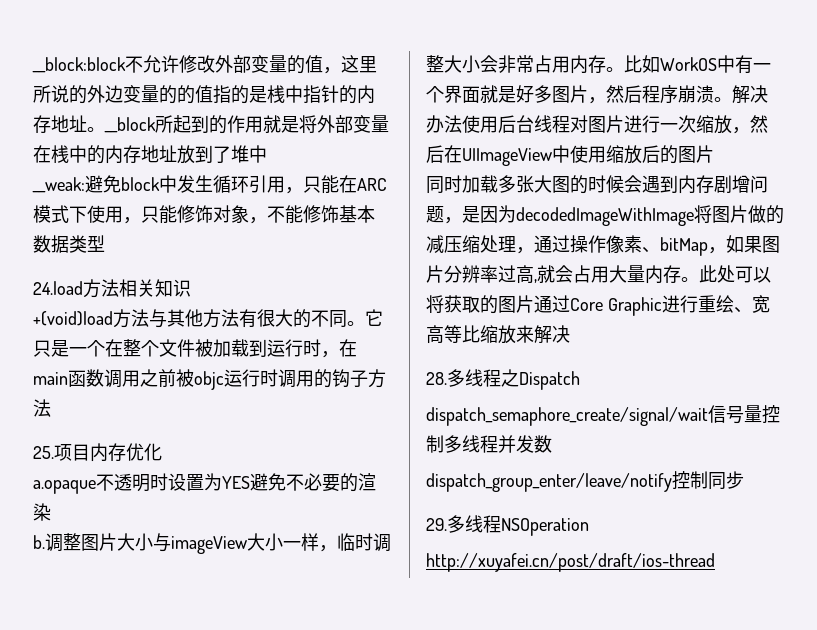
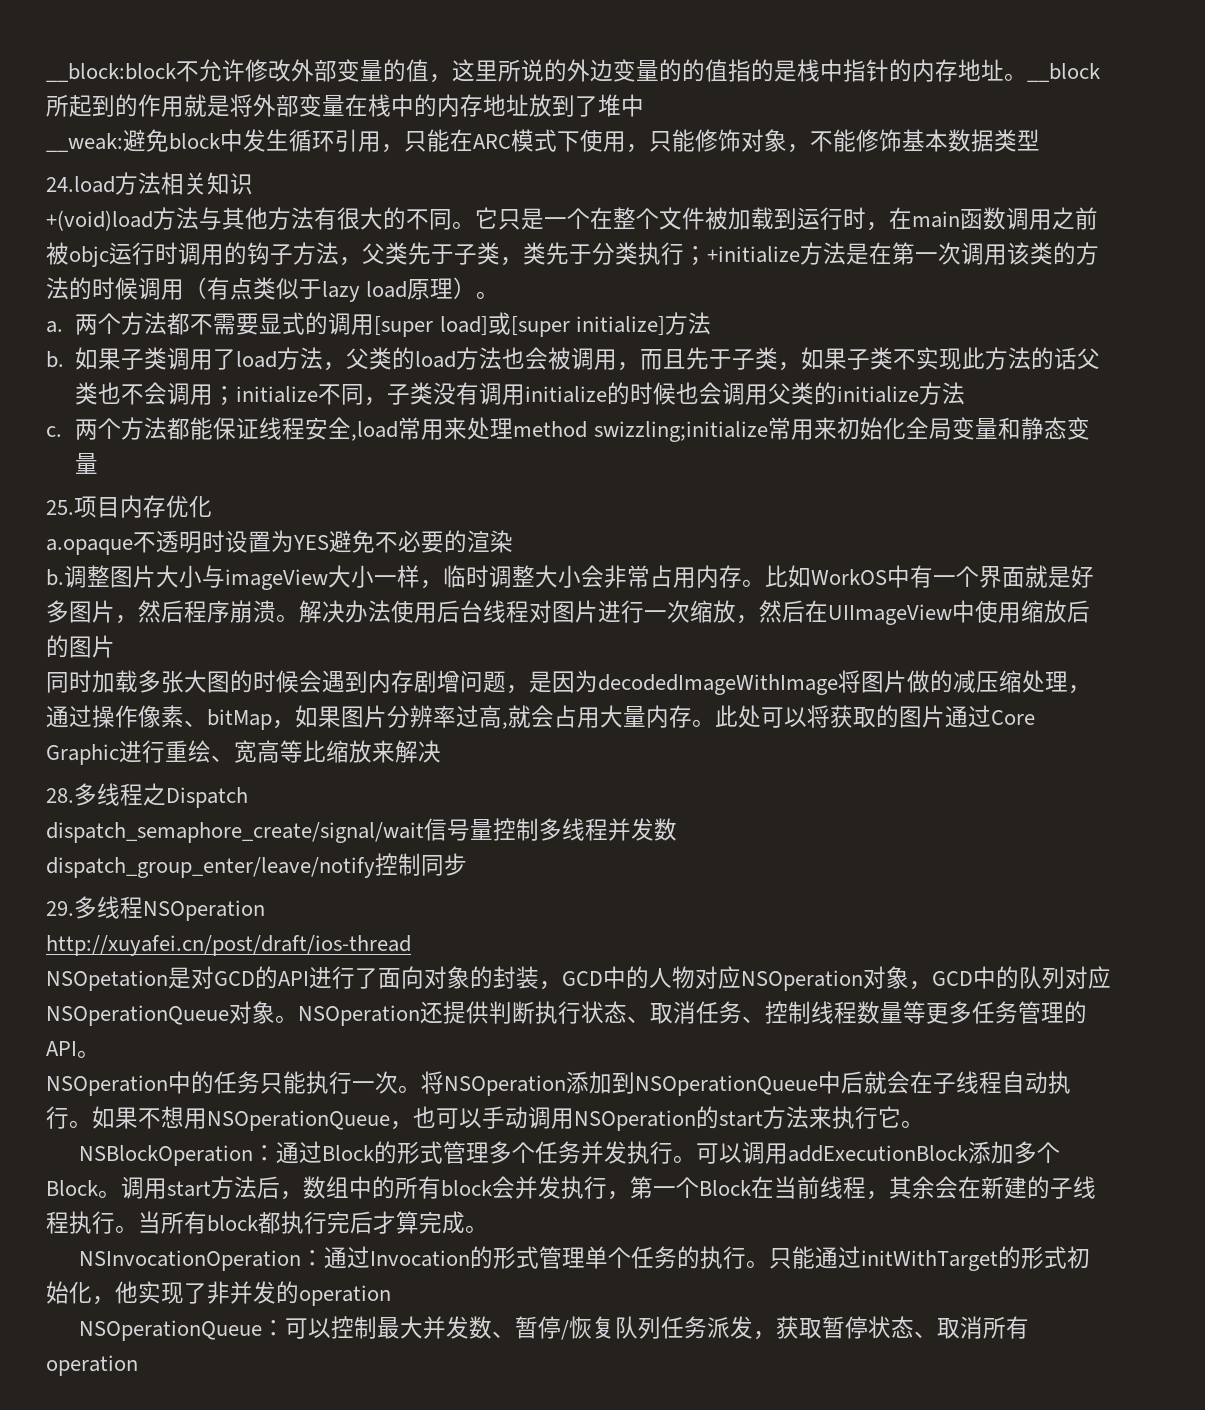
(51, 408) none -> [339,242,1099,266] [46,277,500,302] [46,312,711,337] [46,347,1101,371] [75,382,966,406] [46,417,1090,442] [75,453,99,474] ，父类先于子类，类先于分类执行；+initialize方法是在第一次调用该类的方法的时候调用（有点类似于lazy load原理）。 // a.两个方法都不需要显式的调用[super load]或[super initialize]方法 // b.如果子类调用了load方法，父类的load方法也会被调用，而且先于子类，如果子类不实现此方法的话父类也不会调用；initialize不同，子类没有调用initialize的时候也会调用父类的initialize方法 // c.两个方法都能保证线程安全,load常用来处理method swizzling;initialize常用来初始化全局变量和静态变量
(715, 562) none -> [46,966,1111,991] [46,1001,1087,1026] [46,1041,100,1058] [46,1071,1071,1096] [46,1106,924,1131] [78,1141,1060,1166] [46,1176,1096,1200] [46,1211,488,1234] [78,1246,1090,1271] [46,1281,391,1306] [78,1316,1029,1341] [46,1355,138,1376] // NSOpetation是对GCD的API进行了面向对象的封装，GCD中的人物对应NSOperation对象，GCD中的队列对应NSOperationQueue对象。NSOperation还提供判断执行状态、取消任务、控制线程数量等更多任务管理的API。 // NSOperation中的任务只能执行一次。将NSOperation添加到NSOperationQueue中后就会在子线程自动执行。如果不想用NSOperationQueue，也可以手动调用NSOperation的start方法来执行它。 // NSBlockOperation：通过Block的形式管理多个任务并发执行。可以调用addExecutionBlock添加多个Block。调用start方法后，数组中的所有block会并发执行，第一个Block在当前线程，其余会在新建的子线程执行。当所有block都执行完后才算完成。 // NSInvocationOperation：通过Invocation的形式管理单个任务的执行。只能通过initWithTarget的形式初始化，他实现了非并发的operation // NSOperationQueue：可以控制最大并发数、暂停/恢复队列任务派发，获取暂停状态、取消所有operation

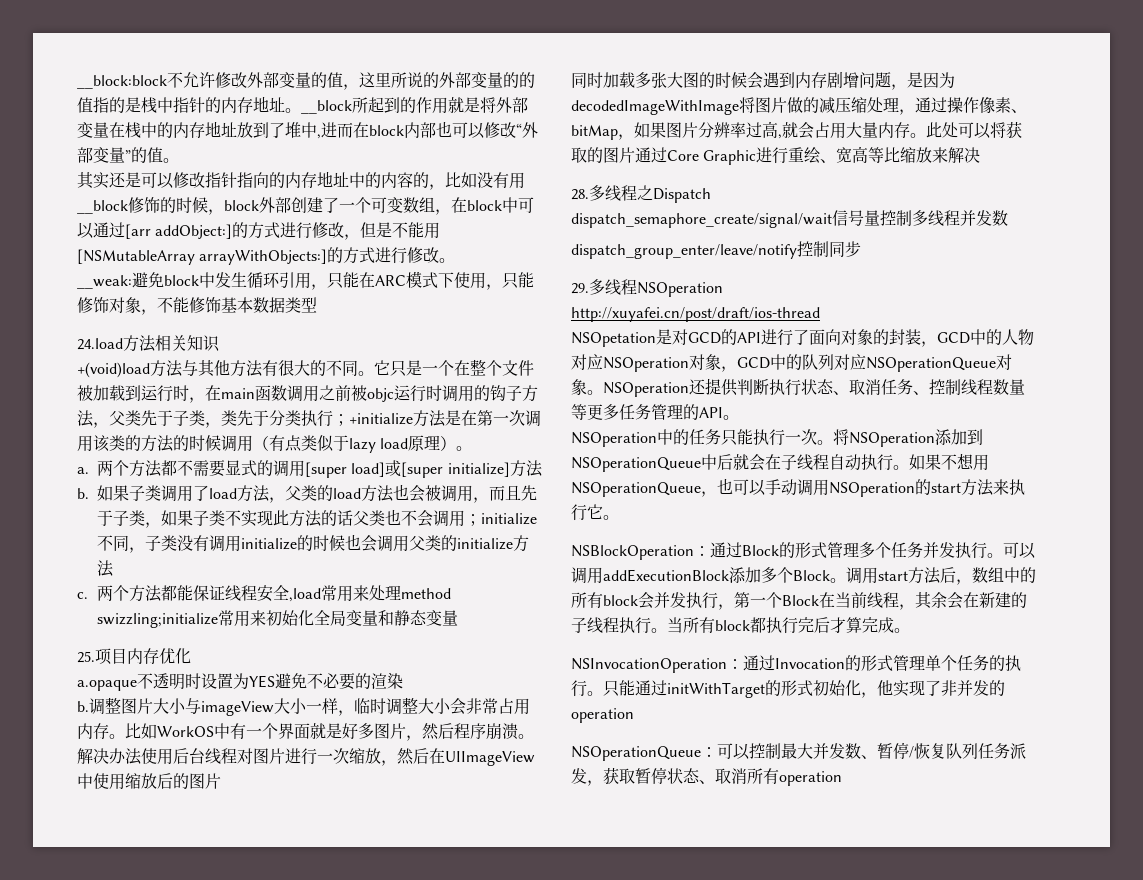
[590,59,613,82] 边 -> [455,72,471,88] 部
(644, 105) none -> [317,121,538,139] [77,147,179,163] [77,171,525,190] [77,197,534,215] [77,222,441,240] [77,247,456,265] ,进而在block内部也可以修改“外部变量”的值。 // 其实还是可以修改指针指向的内存地址中的内容的，比如没有用__block修饰的时候，block外部创建了一个可变数组，在block中可以通过[arr addObject:]的方式进行修改，但是不能用[NSMutableArray arrayWithObjects:]的方式进行修改。

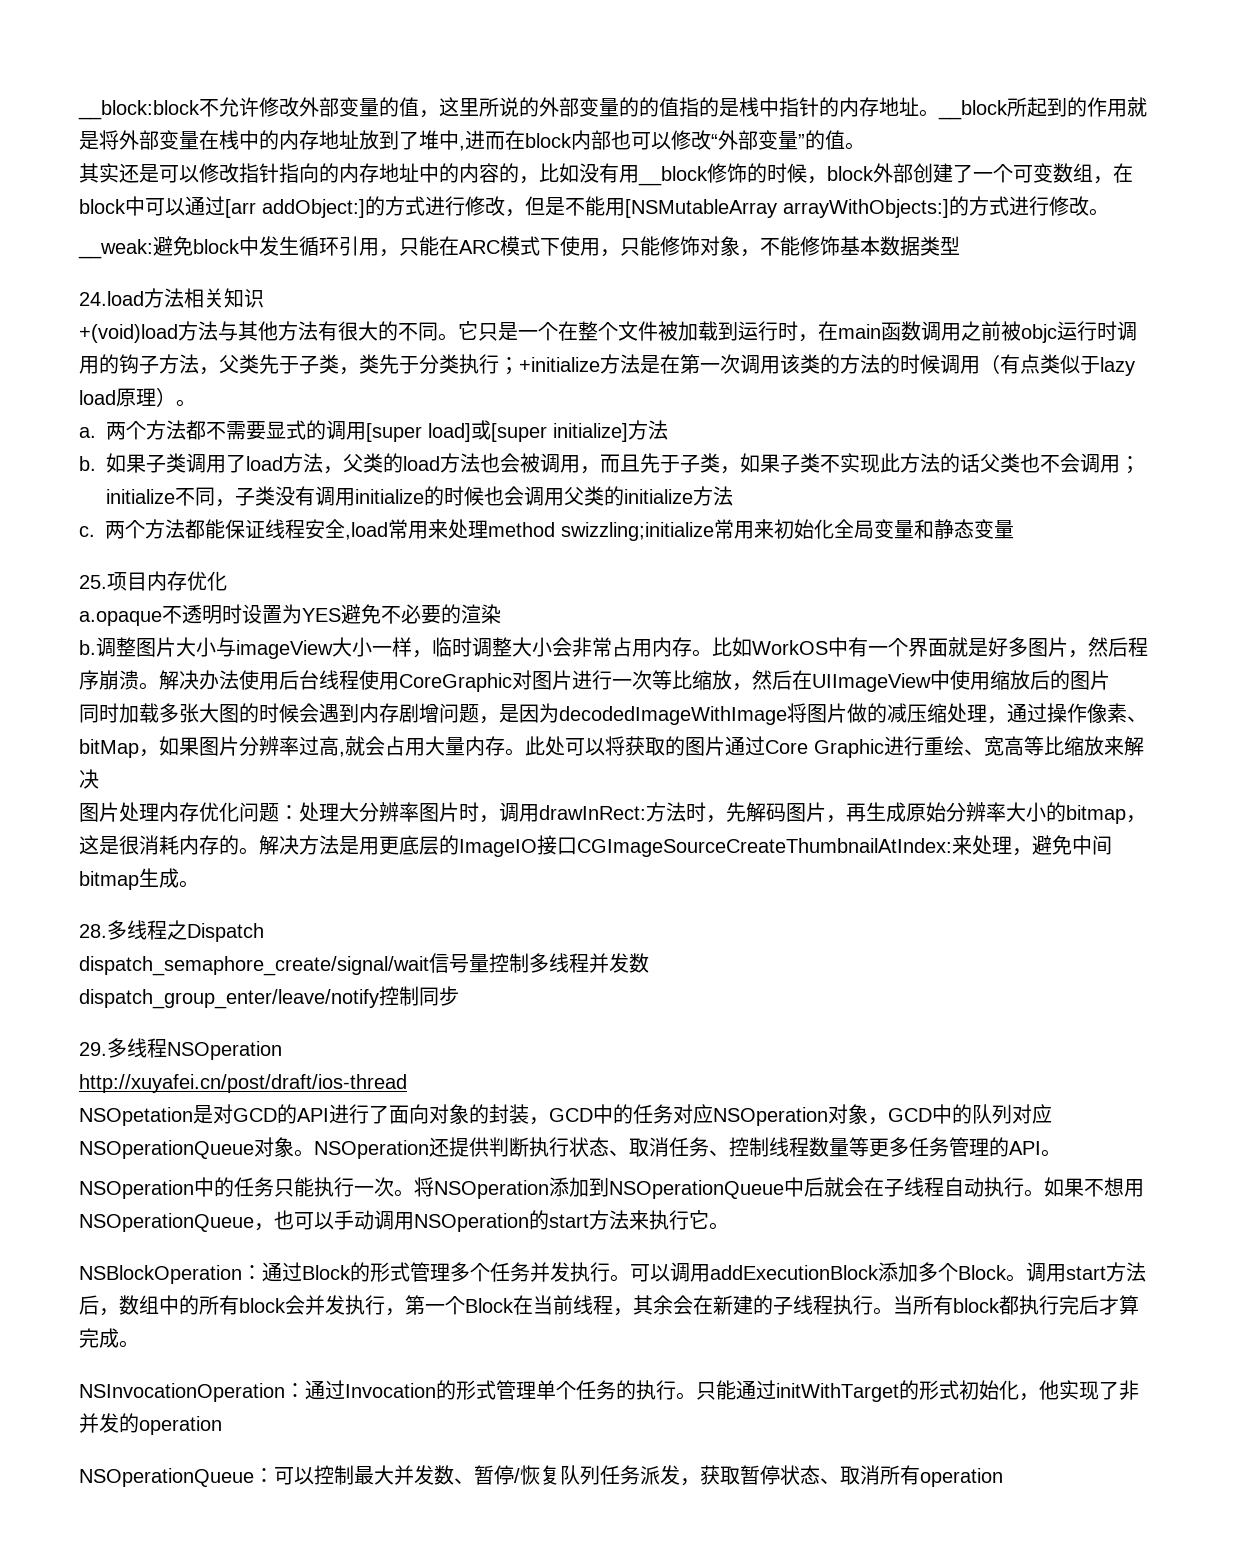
(237, 756) none -> [359,670,512,692] 使用CoreGraphic
(349, 756) none -> [652,670,692,690] 等比
(981, 155) none -> [79,802,1146,824] [79,835,1112,857] [79,868,199,890] // 图片处理内存优化问题：处理大分辨率图片时，调用drawInRect:方法时，先解码图片，再生成原始分辨率大小的bitmap，这是很消耗内存的。解决方法是用更底层的ImageIO接口CGImageSourceCreateThumbnailAtIndex:来处理，避免中间bitmap生成。
[1002,329,1034,346] 人物 -> [633,1104,673,1124] 任务

